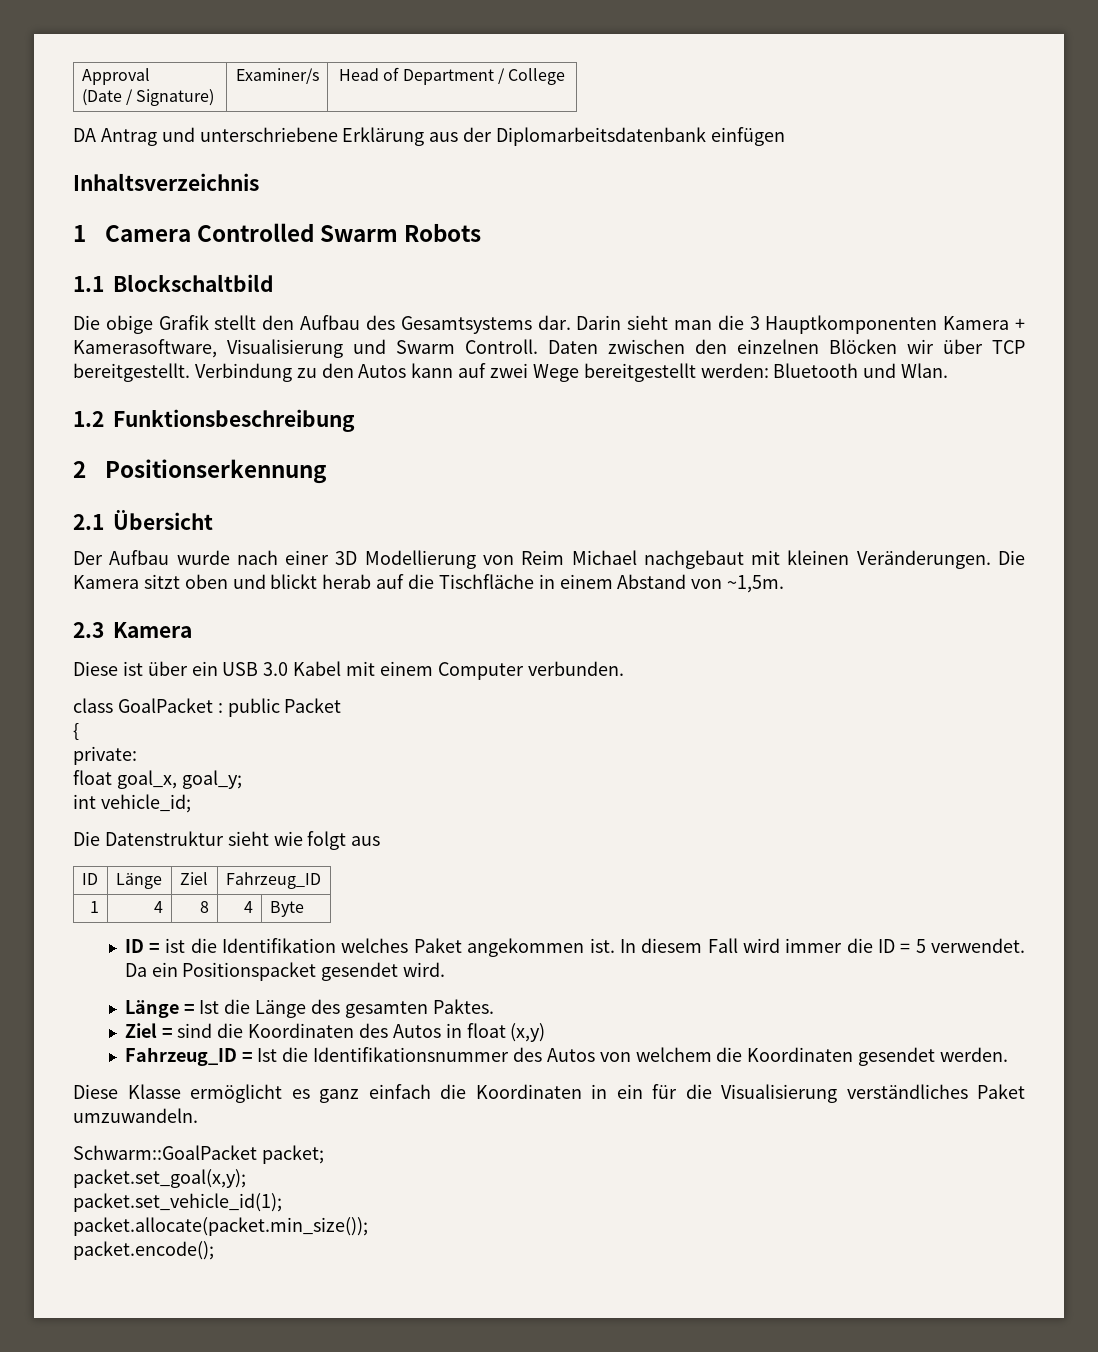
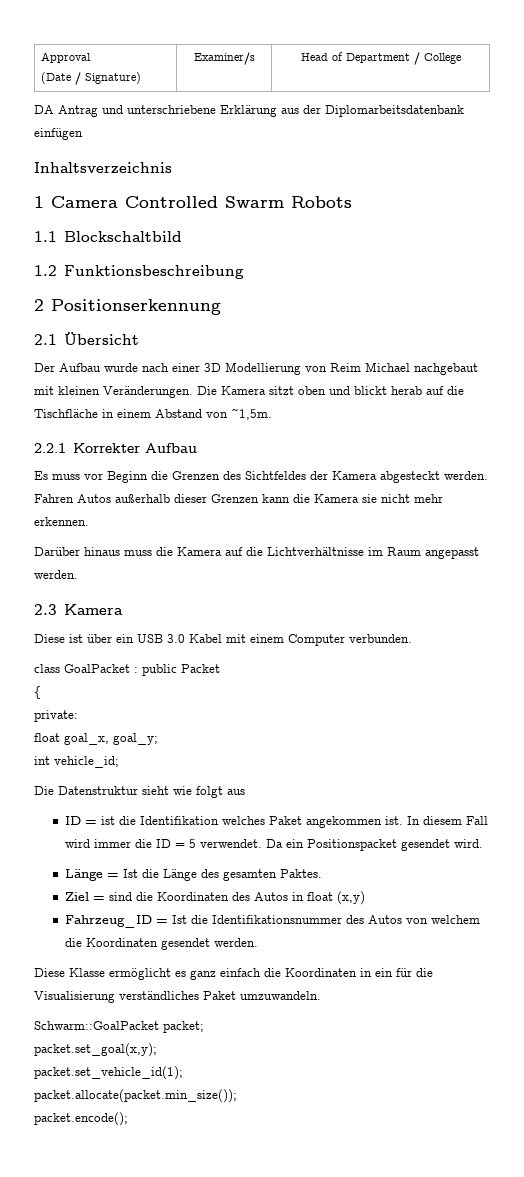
[73,315,1025,334] [73,339,1025,358] [73,363,949,382] // Die obige Grafik stellt den Aufbau des Gesamtsystems dar. Darin sieht man die 3 Hauptkomponenten Kamera + Kamerasoftware, Visualisierung und Swarm Controll. Daten zwischen den einzelnen Blöcken wir über TCP bereitgestellt. Verbindung zu den Autos kann auf zwei Wege bereitgestellt werden: Bluetooth und Wlan. -> (182, 236) none
(785, 584) none -> [34,443,197,453] [34,471,488,483] [34,494,443,503] [34,517,89,526] [34,547,479,559] [34,570,78,579] // 2.2.1 Korrekter Aufbau // Es muss vor Beginn die Grenzen des Sichtfeldes der Kamera abgesteckt werden. Fahren Autos außerhalb dieser Grenzen kann die Kamera sie nicht mehr erkennen. // Darüber hinaus muss die Kamera auf die Lichtverhältnisse im Raum angepasst werden.
[81,873,98,885] [115,873,162,889] [179,872,208,885] [225,872,321,889] [90,901,100,913] [154,901,164,913] [200,901,210,913] [244,901,254,913] [269,901,304,917] // ID | Länge | Ziel | Fahrzeug_ID // 1 | 4 | 8 | 4 | Byte -> (245, 792) none

